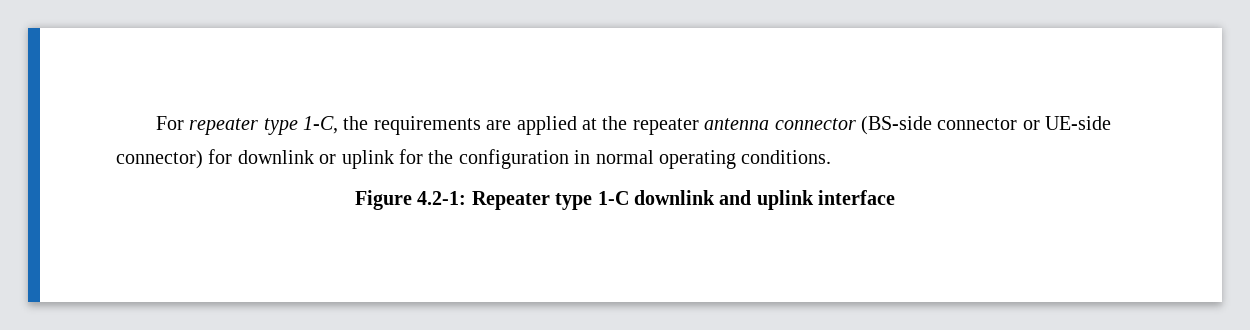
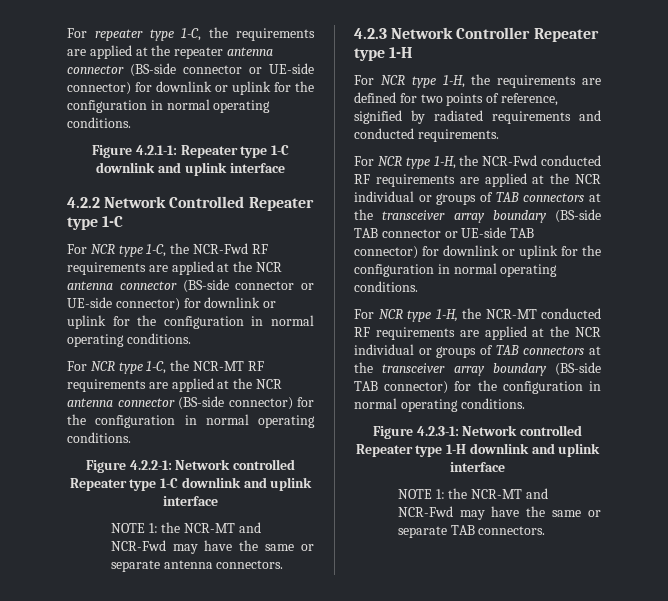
[417,190,896,210] 4.2-1: Repeater type 1-C downlink and uplink interface -> [135,145,290,158] [96,162,285,176] [67,196,314,211] [67,216,124,230] [67,243,268,257] [67,261,282,275] [67,279,314,293] [67,297,277,311] [67,315,314,329] [67,333,191,347] [67,360,264,374] [67,378,282,392] [67,396,314,410] [67,414,315,428] [67,432,131,443] [85,459,296,473] [69,477,313,491] [163,496,218,506] [110,522,261,533] [110,540,314,554] [110,560,284,572] [354,27,599,42] [354,47,414,61] [354,74,601,88] [354,92,558,106] [354,110,601,124] [354,128,499,142] [354,155,601,169] [354,173,601,187] [354,191,601,205] [354,209,601,223] [354,227,535,238] [354,245,601,259] [354,263,558,277] [354,281,418,292] [354,308,601,322] [354,326,601,340] [354,344,601,358] [354,362,601,376] [354,380,601,394] [354,398,525,412] [372,425,583,439] [355,443,601,457] [450,462,505,472] [397,488,548,499] [397,506,601,520] [397,525,546,538] 4.2.1-1: Repeater type 1-C downlink and uplink interface // 4.2.2 Network Controlled Repeater type 1-C // For NCR type 1-C, the NCR-Fwd RF requirements are applied at the NCR antenna connector (BS-side connector or UE-side connector) for downlink or uplink for the configuration in normal operating conditions. // For NCR type 1-C, the NCR-MT RF requirements are applied at the NCR antenna connector (BS-side connector) for the configuration in normal operating conditions. // Figure 4.2.2-1: Network controlled Repeater type 1-C downlink and uplink interface // NOTE 1: the NCR-MT and NCR-Fwd may have the same or separate antenna connectors. // 4.2.3 Network Controller Repeater type 1-H // For NCR type 1-H, the requirements are defined for two points of reference, signified by radiated requirements and conducted requirements. // For NCR type 1-H, the NCR-Fwd conducted RF requirements are applied at the NCR individual or groups of TAB connectors at the transceiver array boundary (BS-side TAB connector or UE-side TAB connector) for downlink or uplink for the configuration in normal operating conditions. // For NCR type 1-H, the NCR-MT conducted RF requirements are applied at the NCR individual or groups of TAB connectors at the transceiver array boundary (BS-side TAB connector) for the configuration in normal operating conditions. // Figure 4.2.3-1: Network controlled Repeater type 1-H downlink and uplink interface // NOTE 1: the NCR-MT and NCR-Fwd may have the same or separate TAB connectors.

